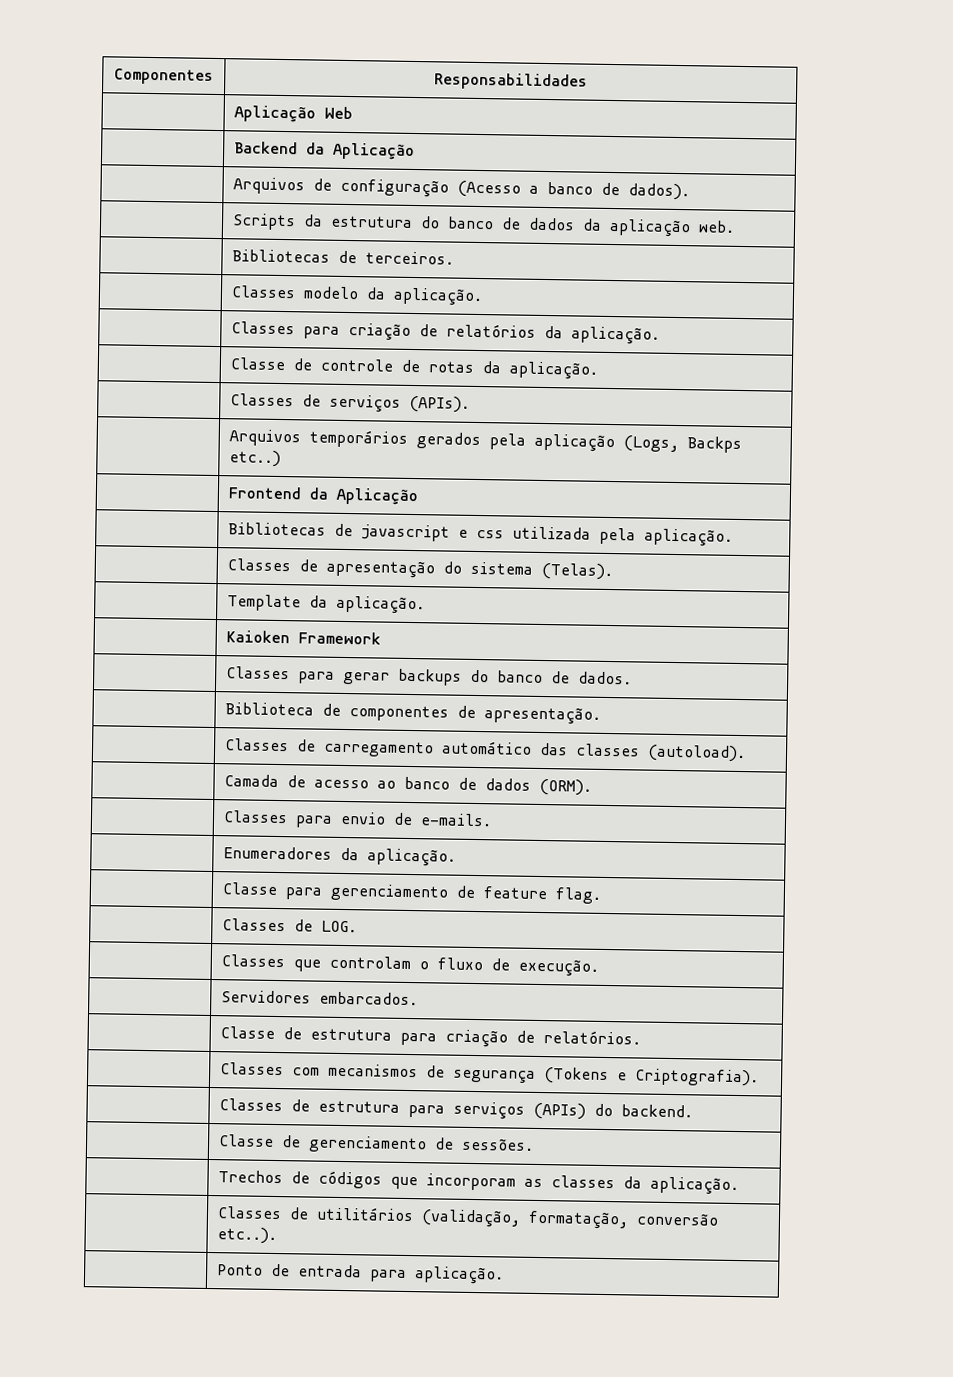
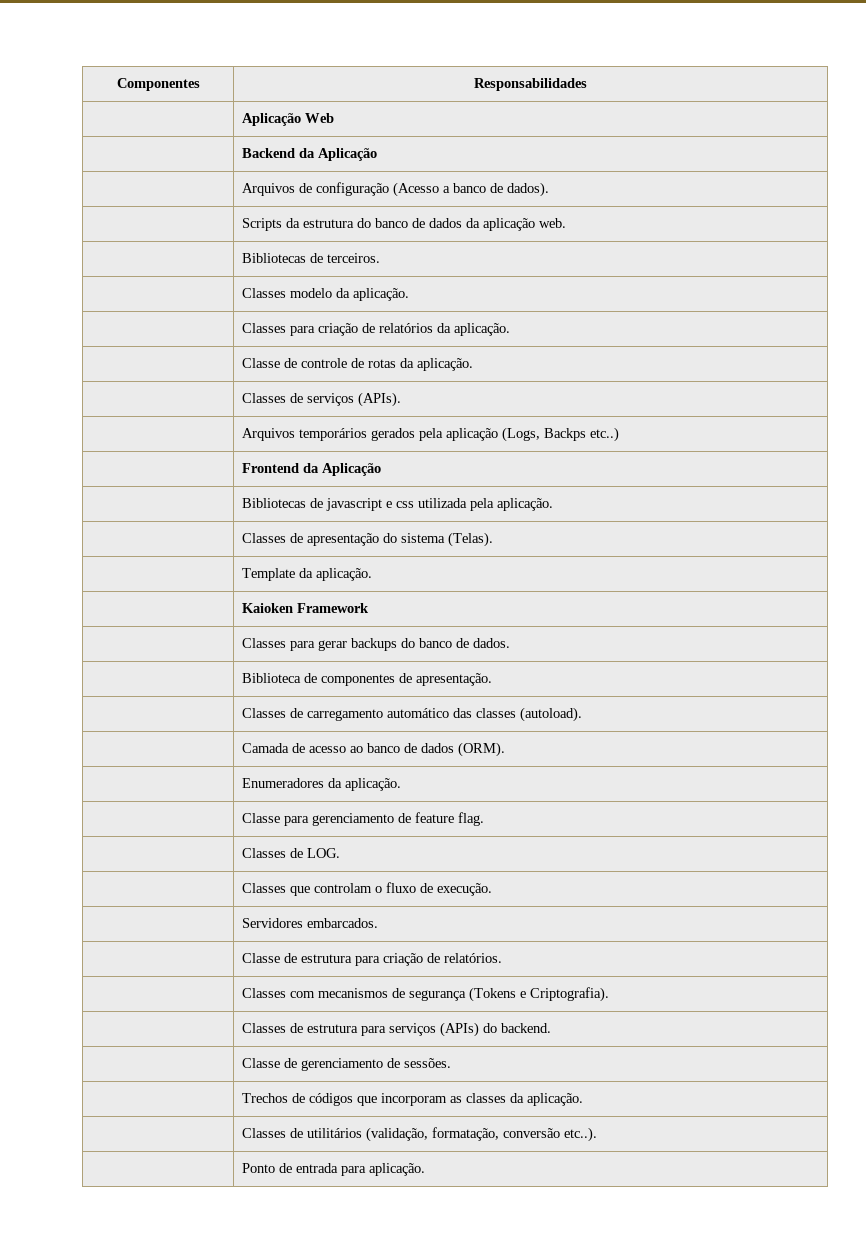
[223,810,493,828] // | Classes para envio de e-mails. -> (506, 749) none

